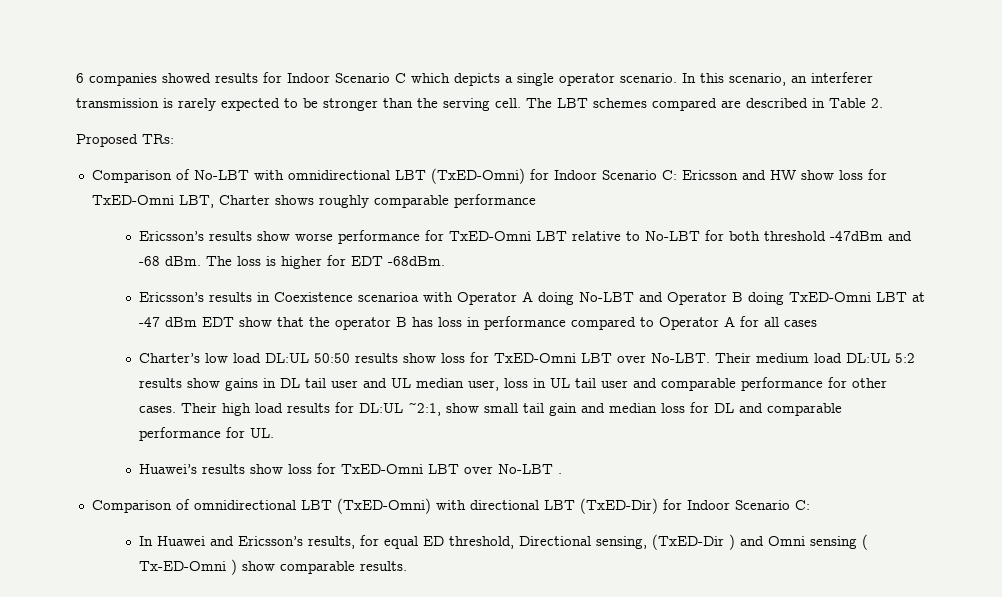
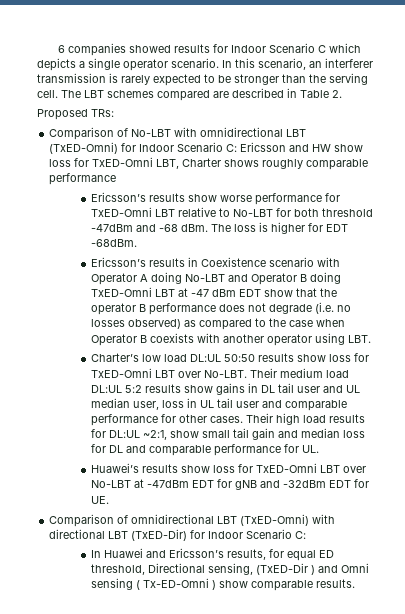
[358,292,420,302] scenarioa -> [269,257,315,267] scenario
[412,316,818,330] has loss in performance compared to Operator A for all cases -> [149,302,352,315] [91,318,346,330] [91,333,372,346] performance does not degrade (i.e. no losses observed) as compared to the case when Operator B coexists with another operator using LBT.
[558,473,563,474] . -> [134,479,370,490] [91,496,110,504] at -47dBm EDT for gNB and -32dBm EDT for UE.

